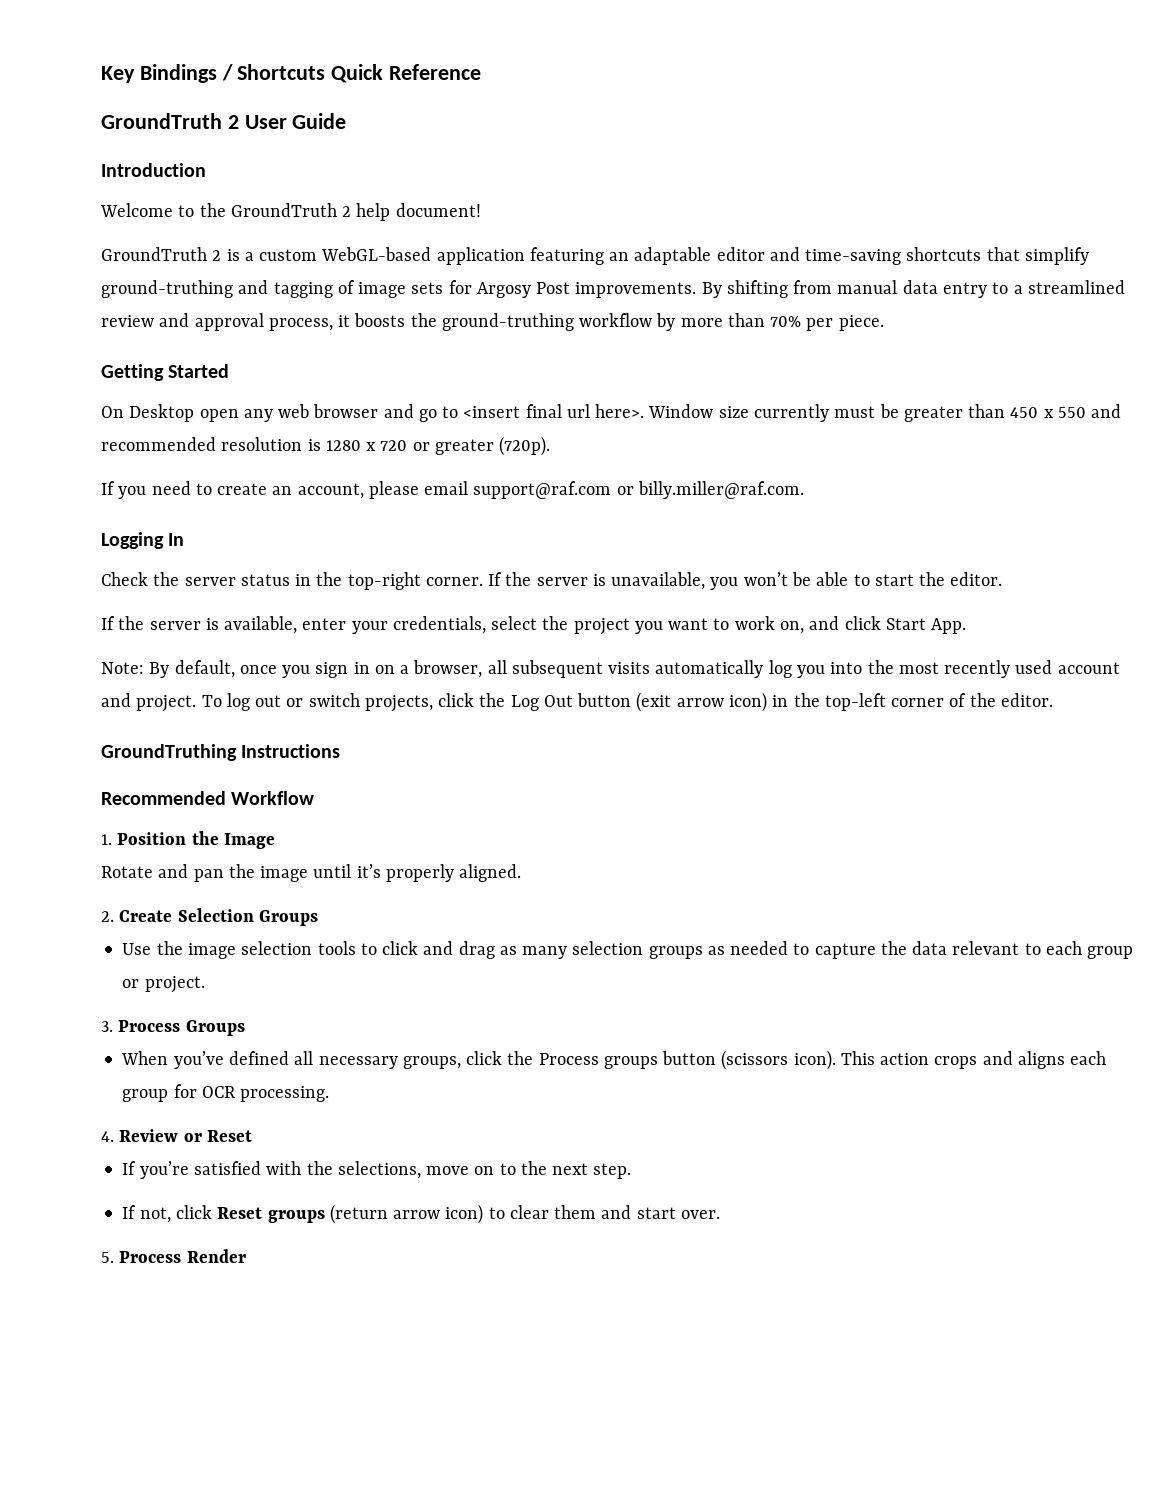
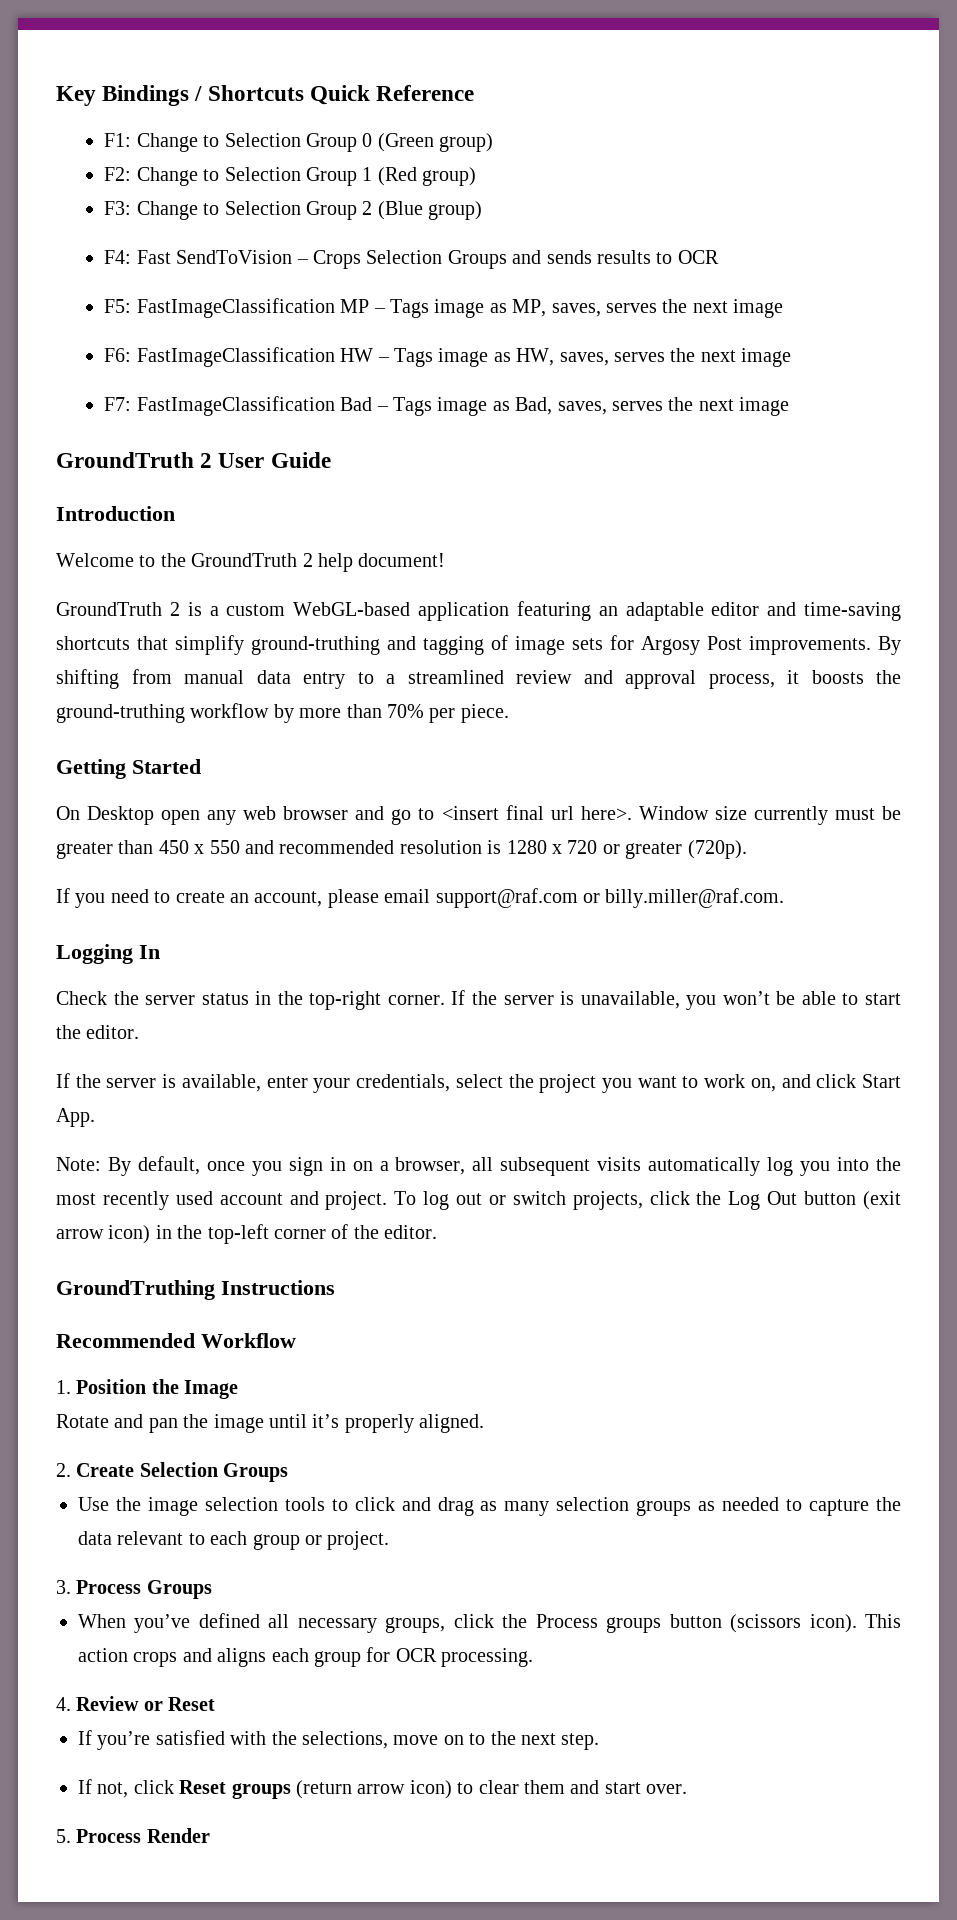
(482, 72) none -> [104,133,494,152] [104,167,477,186] [104,201,483,220] [104,250,719,269] [104,298,784,318] [104,347,792,367] [104,396,790,416] // F1: Change to Selection Group 0 (Green group) // F2: Change to Selection Group 1 (Red group) // F3: Change to Selection Group 2 (Blue group) // F4: Fast SendToVision – Crops Selection Groups and sends results to OCR // F5: FastImageClassification MP – Tags image as MP, saves, serves the next image // F6: FastImageClassification HW – Tags image as HW, saves, serves the next image // F7: FastImageClassification Bad – Tags image as Bad, saves, serves the next image

